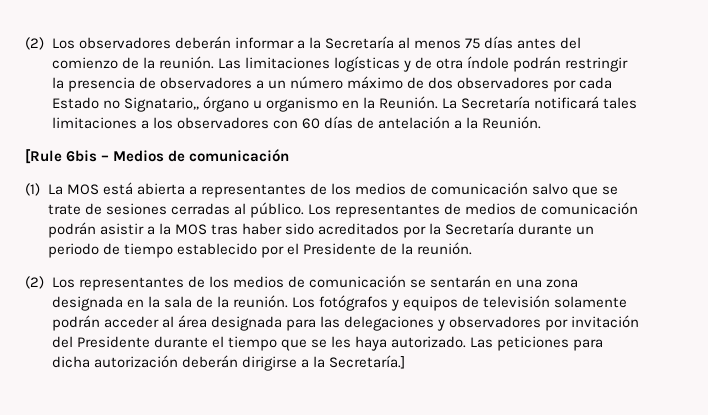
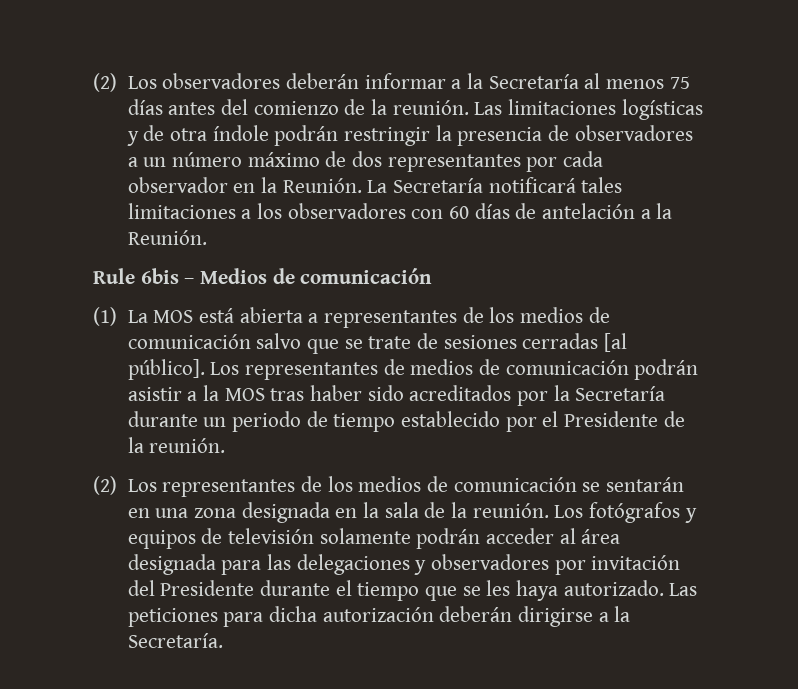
[457,77,549,89] observadores -> [387,154,521,172] representantes
[51,96,338,112] Estado no Signatario,, órgano u organismo -> [127,177,228,193] observador
[25,149,62,164] [Rule -> [93,268,135,284] Rule
[233,202,304,218] al público. -> [603,333,627,352] [127,359,205,380] [al público].
[328,355,405,369] Secretaría.] -> [127,633,223,648] Secretaría.

